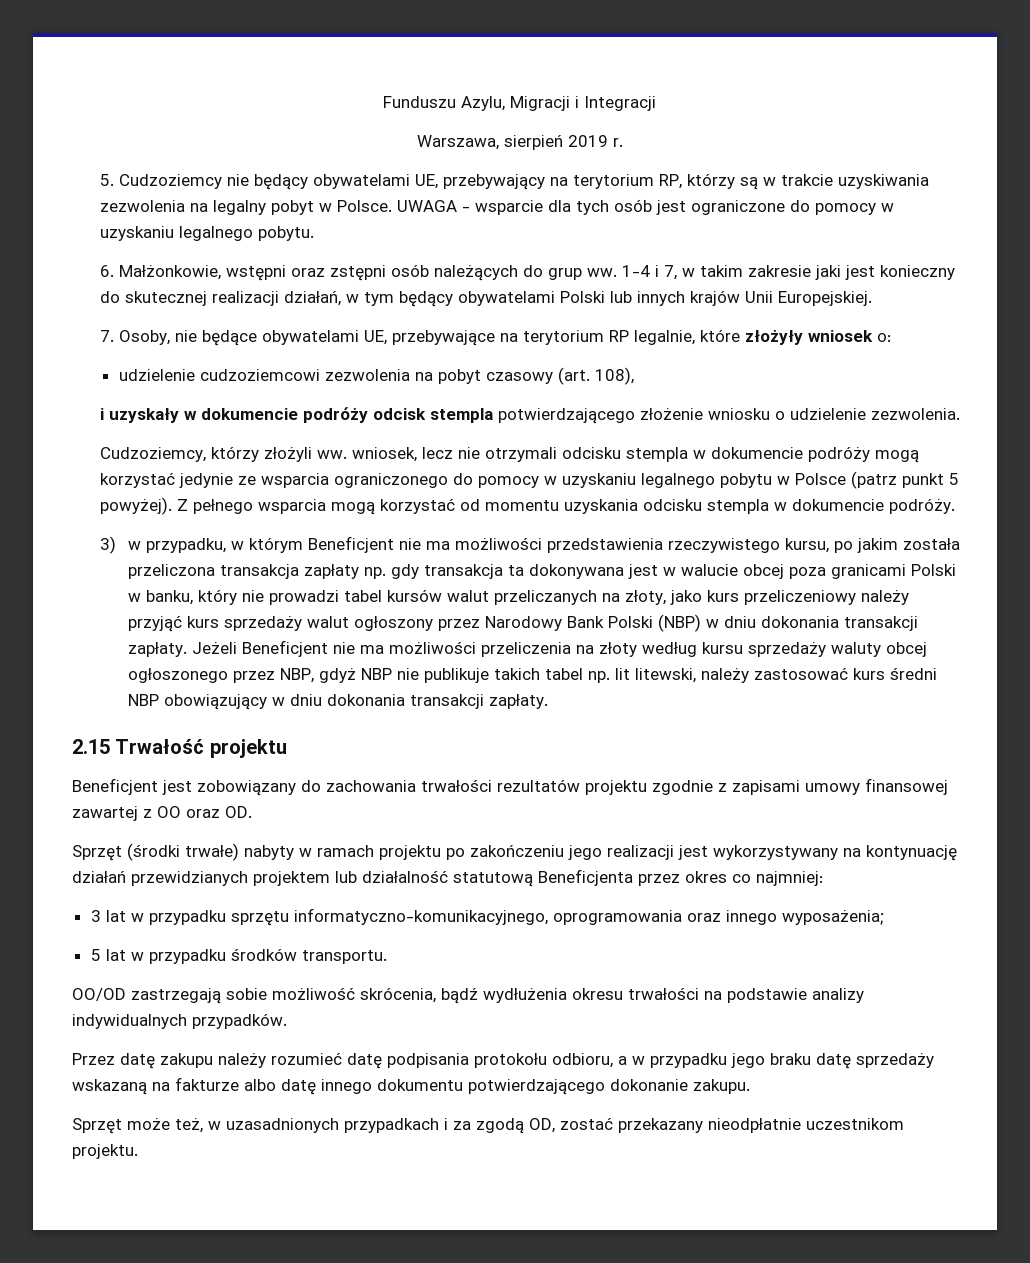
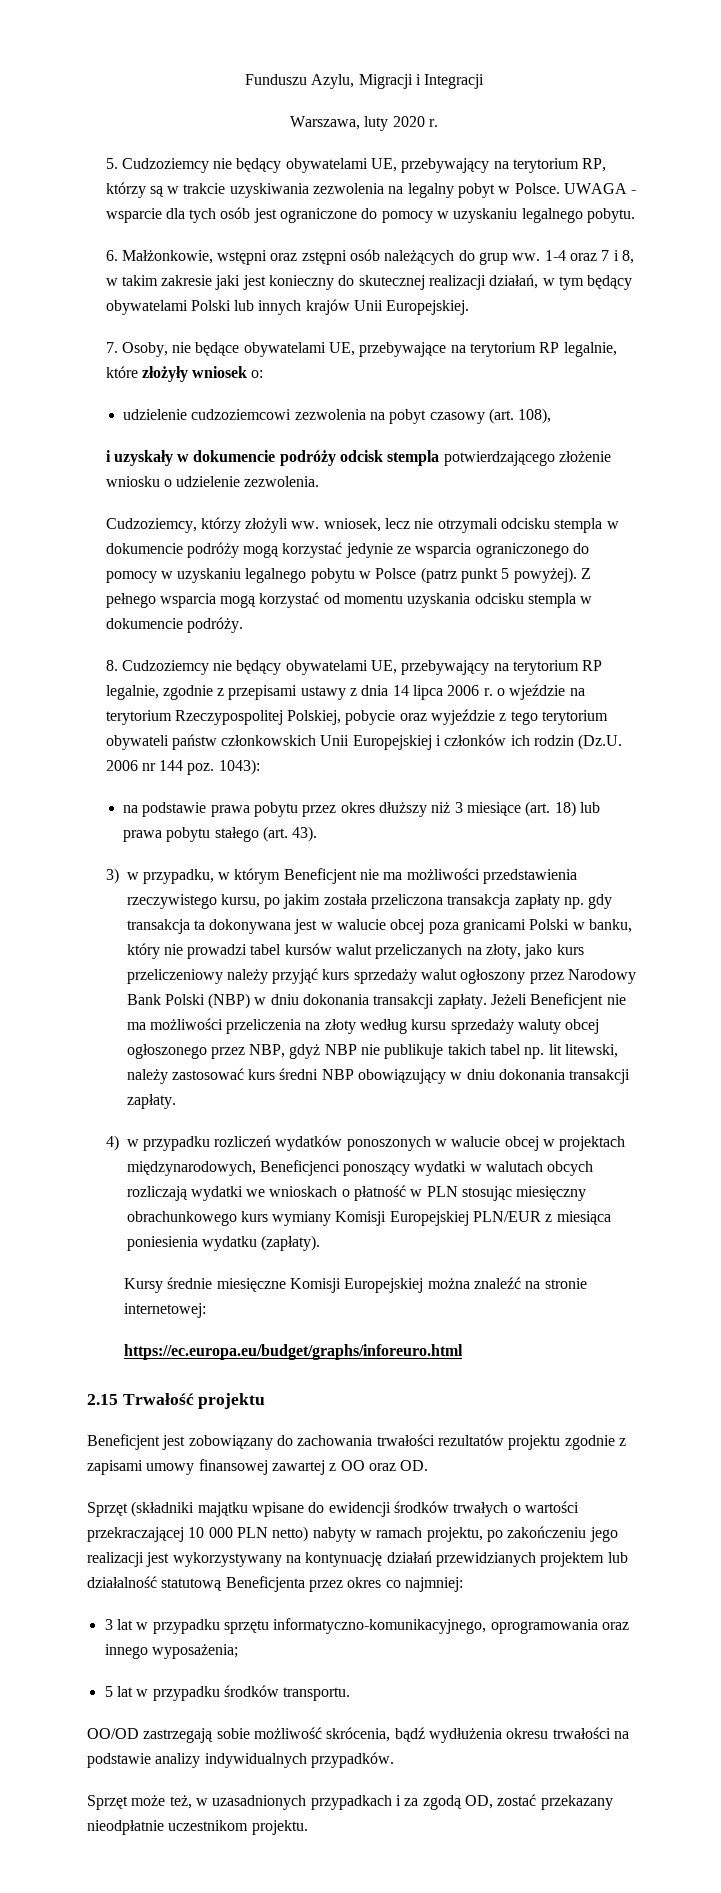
[503,135,608,150] sierpień 2019 -> [364,116,425,131] luty 2020
[655,265,678,280] i 7, -> [570,250,634,264] oraz 7 i 8,
(956, 506) none -> [105,660,603,675] [105,684,585,700] [105,709,609,725] [105,734,623,750] [105,759,260,775] [123,801,600,817] [123,826,318,842] // 8. Cudzoziemcy nie będący obywatelami UE, przebywający na terytorium RP legalnie, zgodnie z przepisami ustawy z dnia 14 lipca 2006 r. o wjeździe na terytorium Rzeczypospolitej Polskiej, pobycie oraz wyjeździe z tego terytorium obywateli państw członkowskich Unii Europejskiej i członków ich rodzin (Dz.U. 2006 nr 144 poz. 1043): // na podstawie prawa pobytu przez okres dłuższy niż 3 miesiące (art. 18) lub prawa pobytu stałego (art. 43).
(549, 701) none -> [105,1135,626,1151] [126,1160,594,1176] [126,1185,587,1201] [126,1211,611,1226] [126,1235,321,1251] [124,1277,587,1293] [124,1303,207,1318] [124,1344,464,1360] // 4) w przypadku rozliczeń wydatków ponoszonych w walucie obcej w projektach międzynarodowych, Beneficjenci ponoszący wydatki w walutach obcych rozliczają wydatki we wnioskach o płatność w PLN stosując miesięczny obrachunkowego kurs wymiany Komisji Europejskiej PLN/EUR z miesiąca poniesienia wydatku (zapłaty). // Kursy średnie miesięczne Komisji Europejskiej można znaleźć na stronie internetowej: // https://ec.europa.eu/budget/graphs/inforeuro.html
[127,843,239,861] (środki trwałe) -> [131,1501,579,1517] [87,1526,309,1542] (składniki majątku wpisane do ewidencji środków trwałych o wartości przekraczającej 10 000 PLN netto)
[379,845,441,860] projektu -> [426,1527,483,1542] projektu,
[72,1052,934,1069] [72,1077,750,1095] // Przez datę zakupu należy rozumieć datę podpisania protokołu odbioru, a w przypadku jego braku datę sprzedaży wskazaną na fakturze albo datę innego dokumentu potwierdzającego dokonanie zakupu. -> (394, 1760) none

